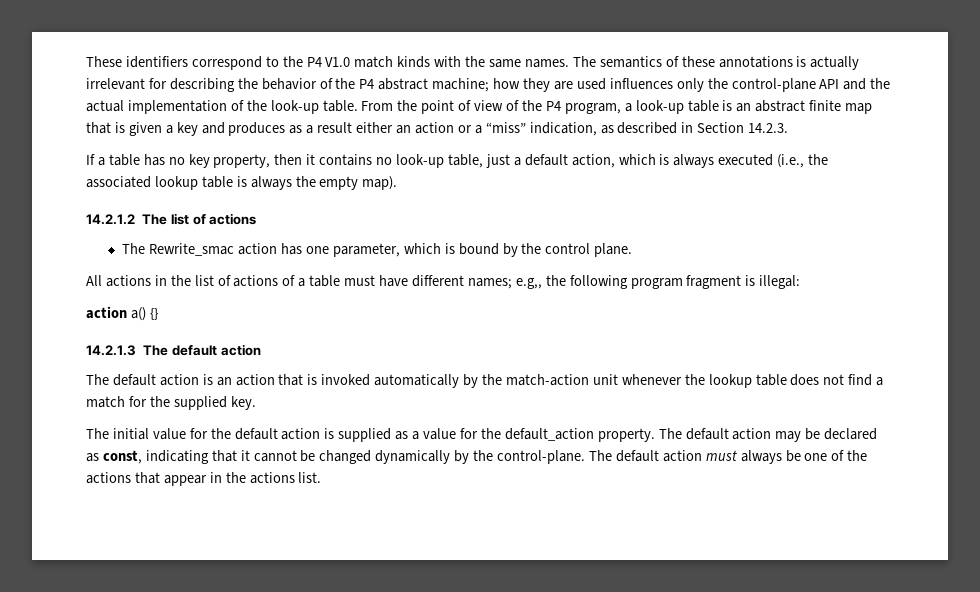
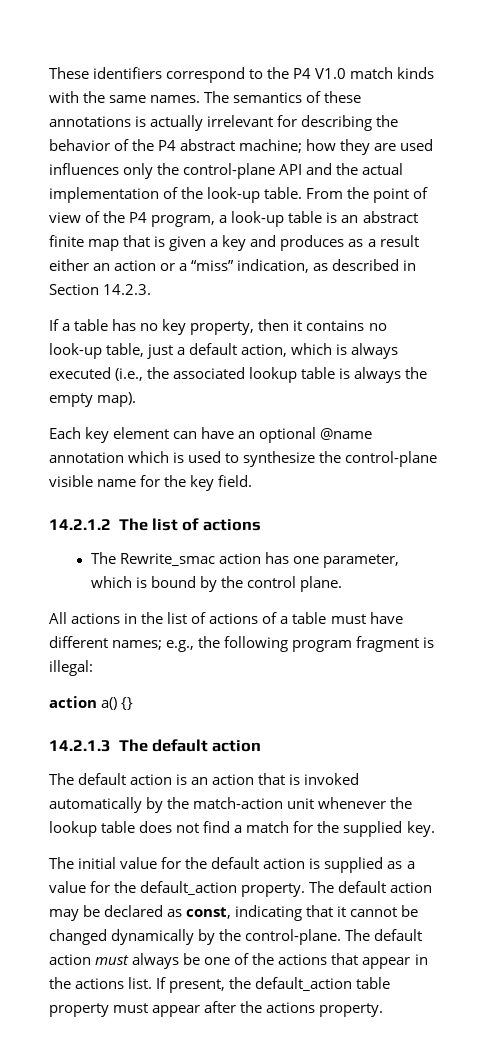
(398, 183) none -> [49,427,373,443] [49,451,438,467] [49,475,253,491] // Each key element can have an optional @name annotation which is used to synthesize the control-plane visible name for the key field.
[515,278,542,289] e.g,, -> [166,640,195,652] e.g.,
(322, 477) none -> [156,977,391,993] [49,1001,384,1017] If present, the default_action table property must appear after the actions property.

